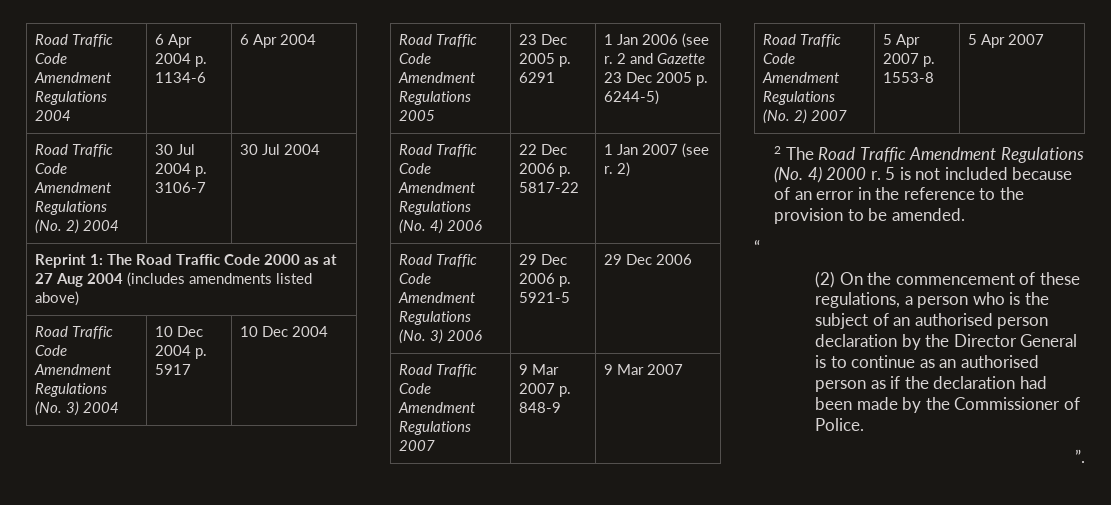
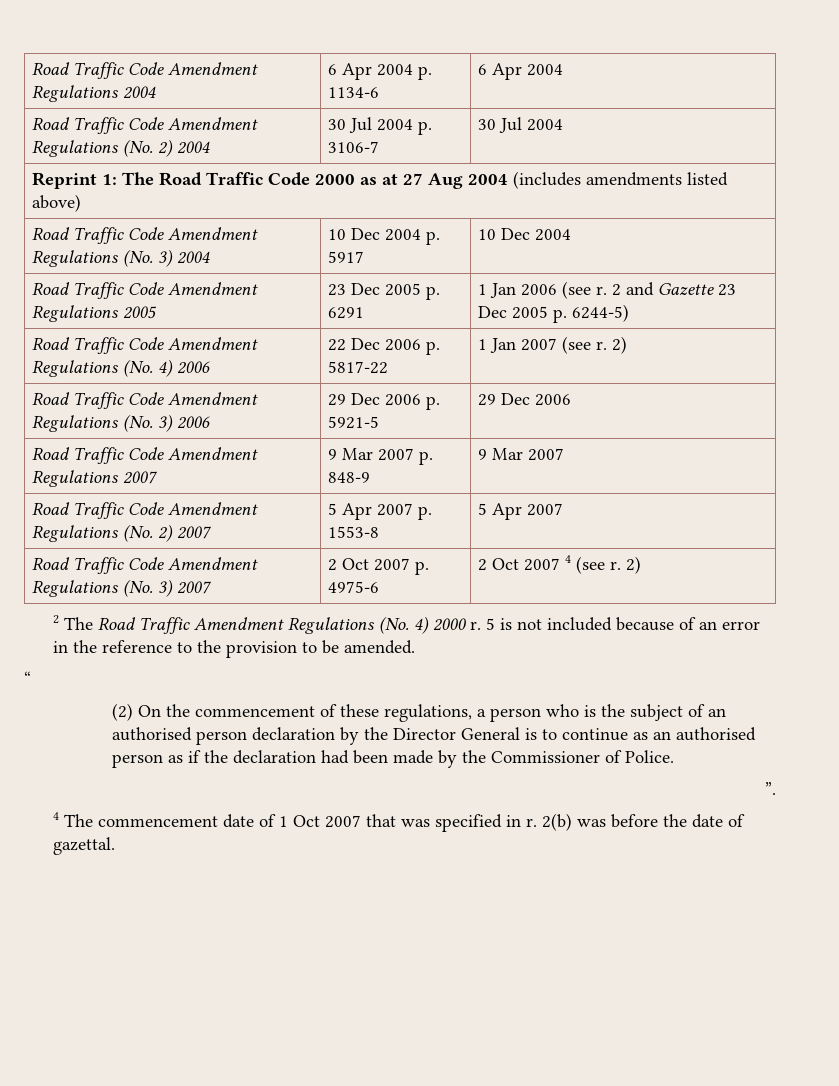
(1045, 39) none -> [32,557,259,574] [32,579,213,597] [328,558,430,575] [328,581,380,593] [478,555,642,574] // Road Traffic Code Amendment Regulations (No. 3) 2007 | 2 Oct 2007 p. 4975-6 | 2 Oct 2007 4 (see r. 2)
(1085, 456) none -> [53,812,746,832] [53,837,116,855] // 4 The commencement date of 1 Oct 2007 that was specified in r. 2(b) was before the date of gazettal.

